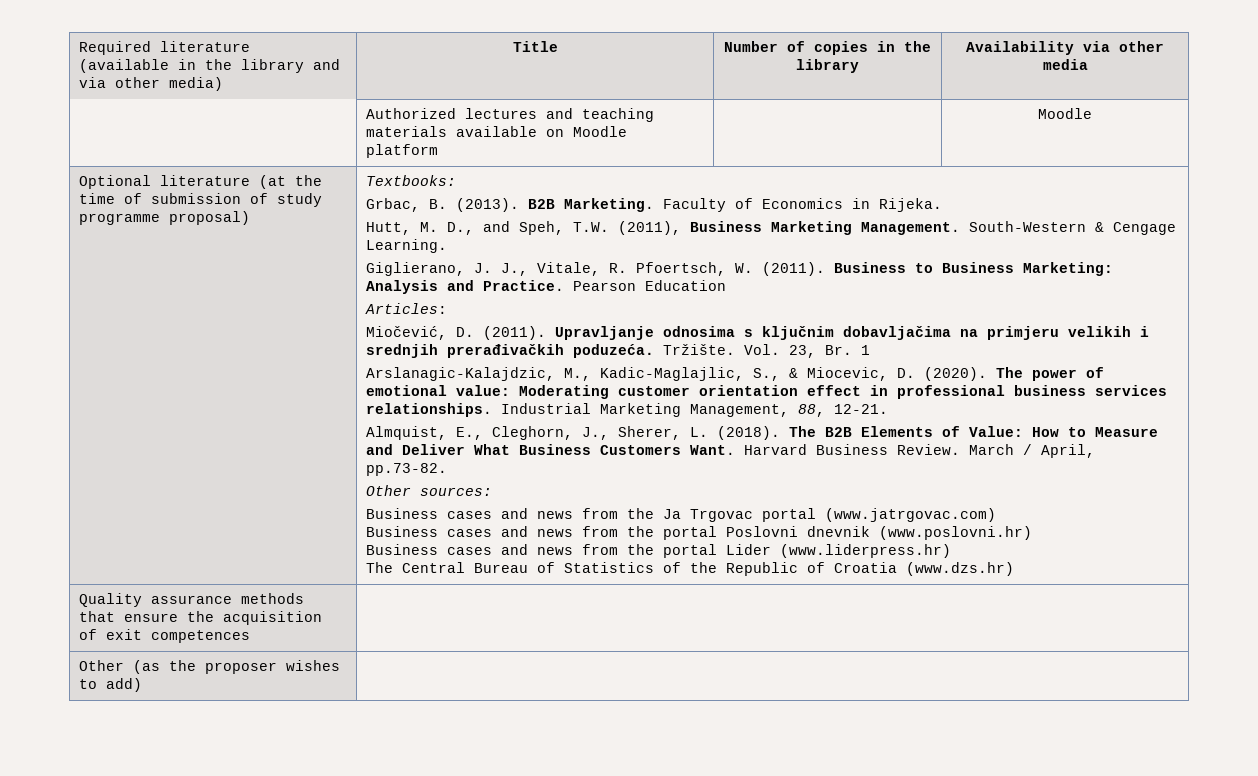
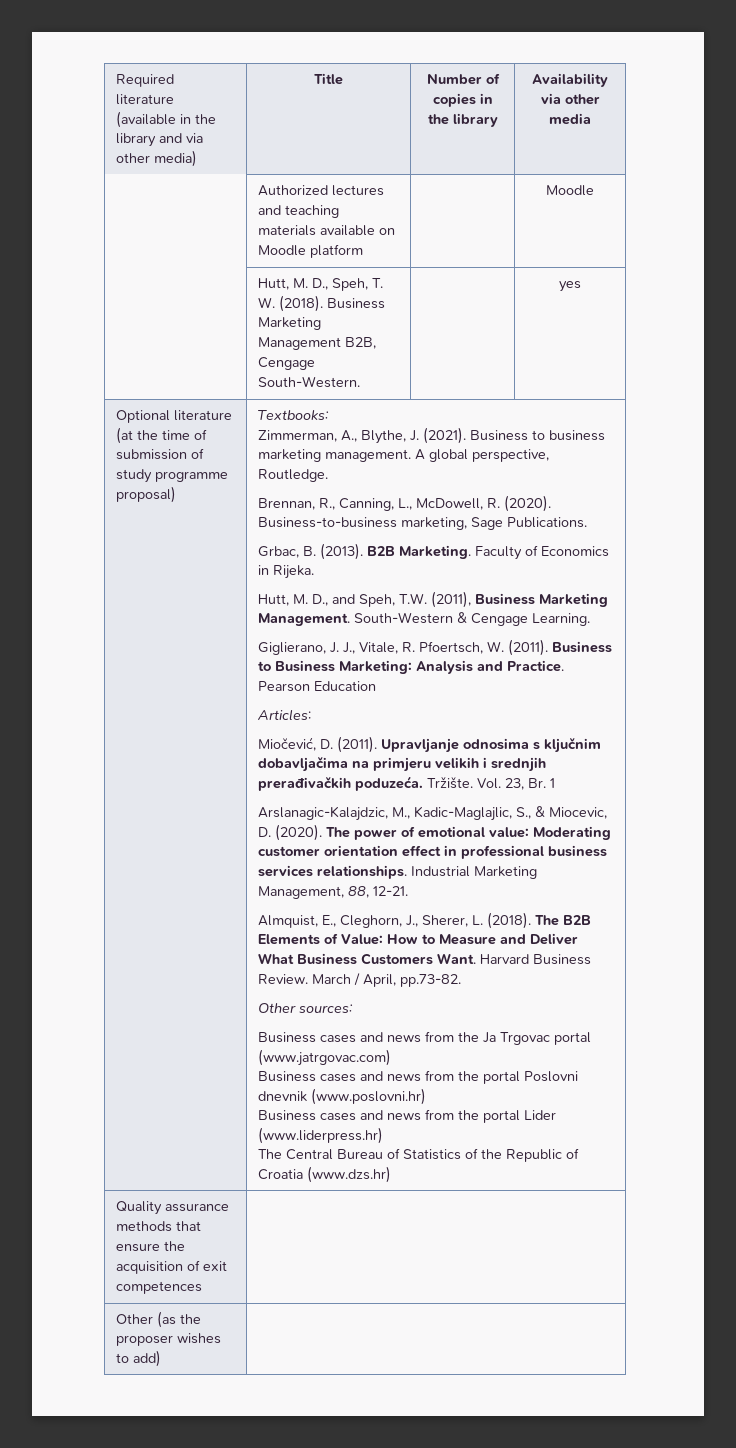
(1092, 113) none -> [258,278,384,291] [258,295,386,312] [258,317,322,330] [258,337,377,350] [258,357,316,370] [258,376,361,388] [559,281,581,292] // | Hutt, M. D., Speh, T. W. (2018). Business Marketing Management B2B, Cengage South-Western. | | yes
(457, 180) none -> [258,427,606,444] [258,449,550,462] [258,469,329,482] [258,495,552,512] [258,517,588,530] // Zimmerman, A., Blythe, J. (2021). Business to business marketing management. A global perspective, Routledge. // Brennan, R., Canning, L., McDowell, R. (2020). Business-to-business marketing, Sage Publications.

